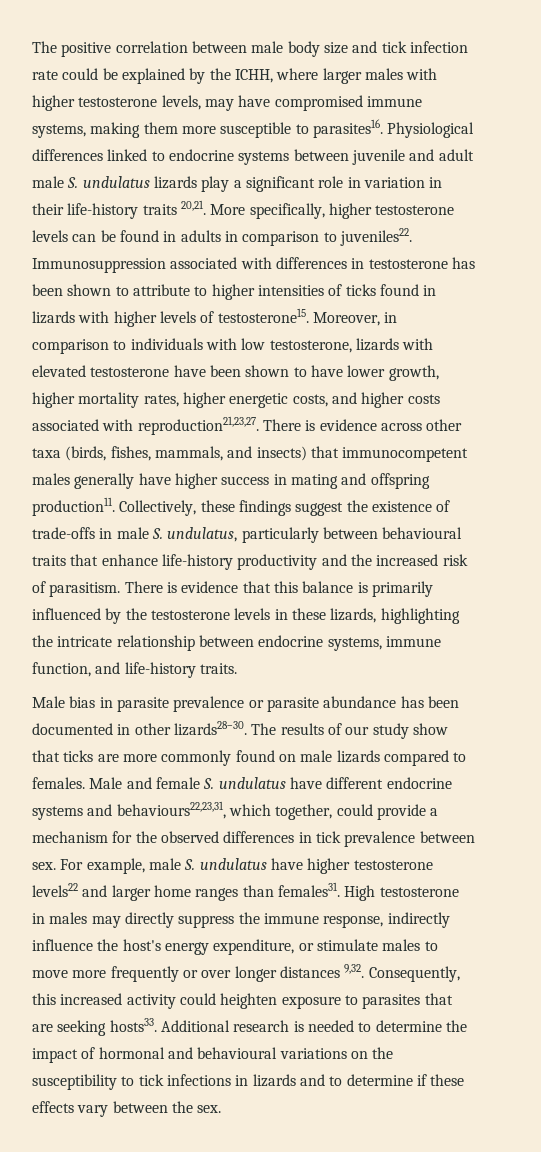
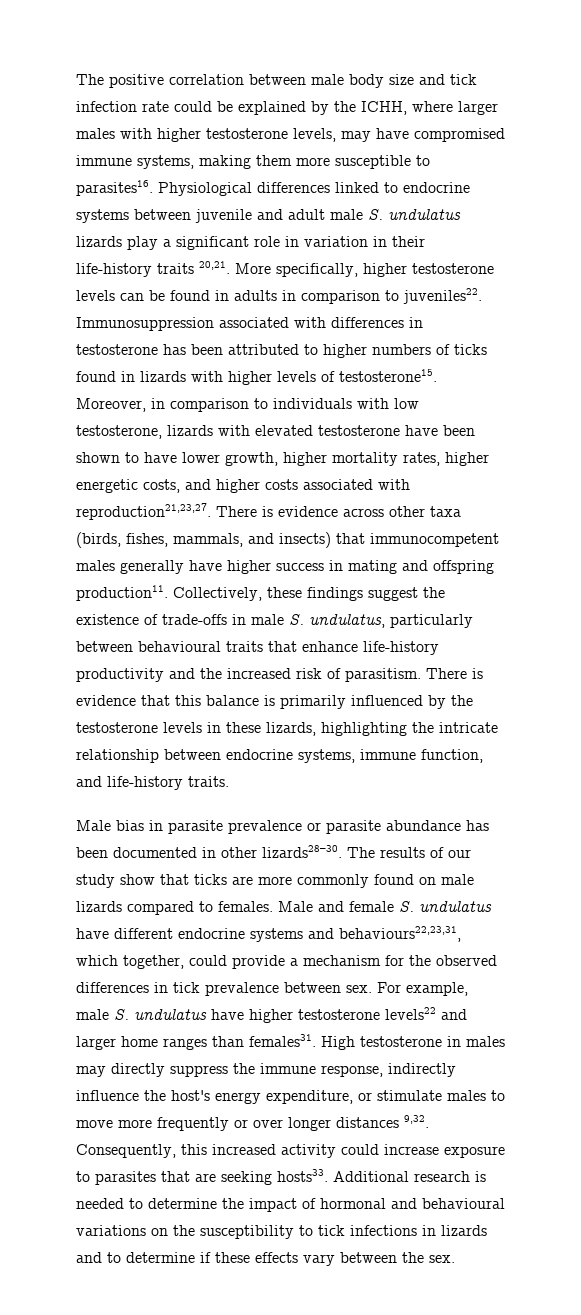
[67,284,190,296] shown to attribute -> [228,344,299,355] attributed
[257,285,324,296] intensities -> [372,344,431,355] numbers
[220,993,278,1009] heighten -> [384,1144,439,1155] increase

